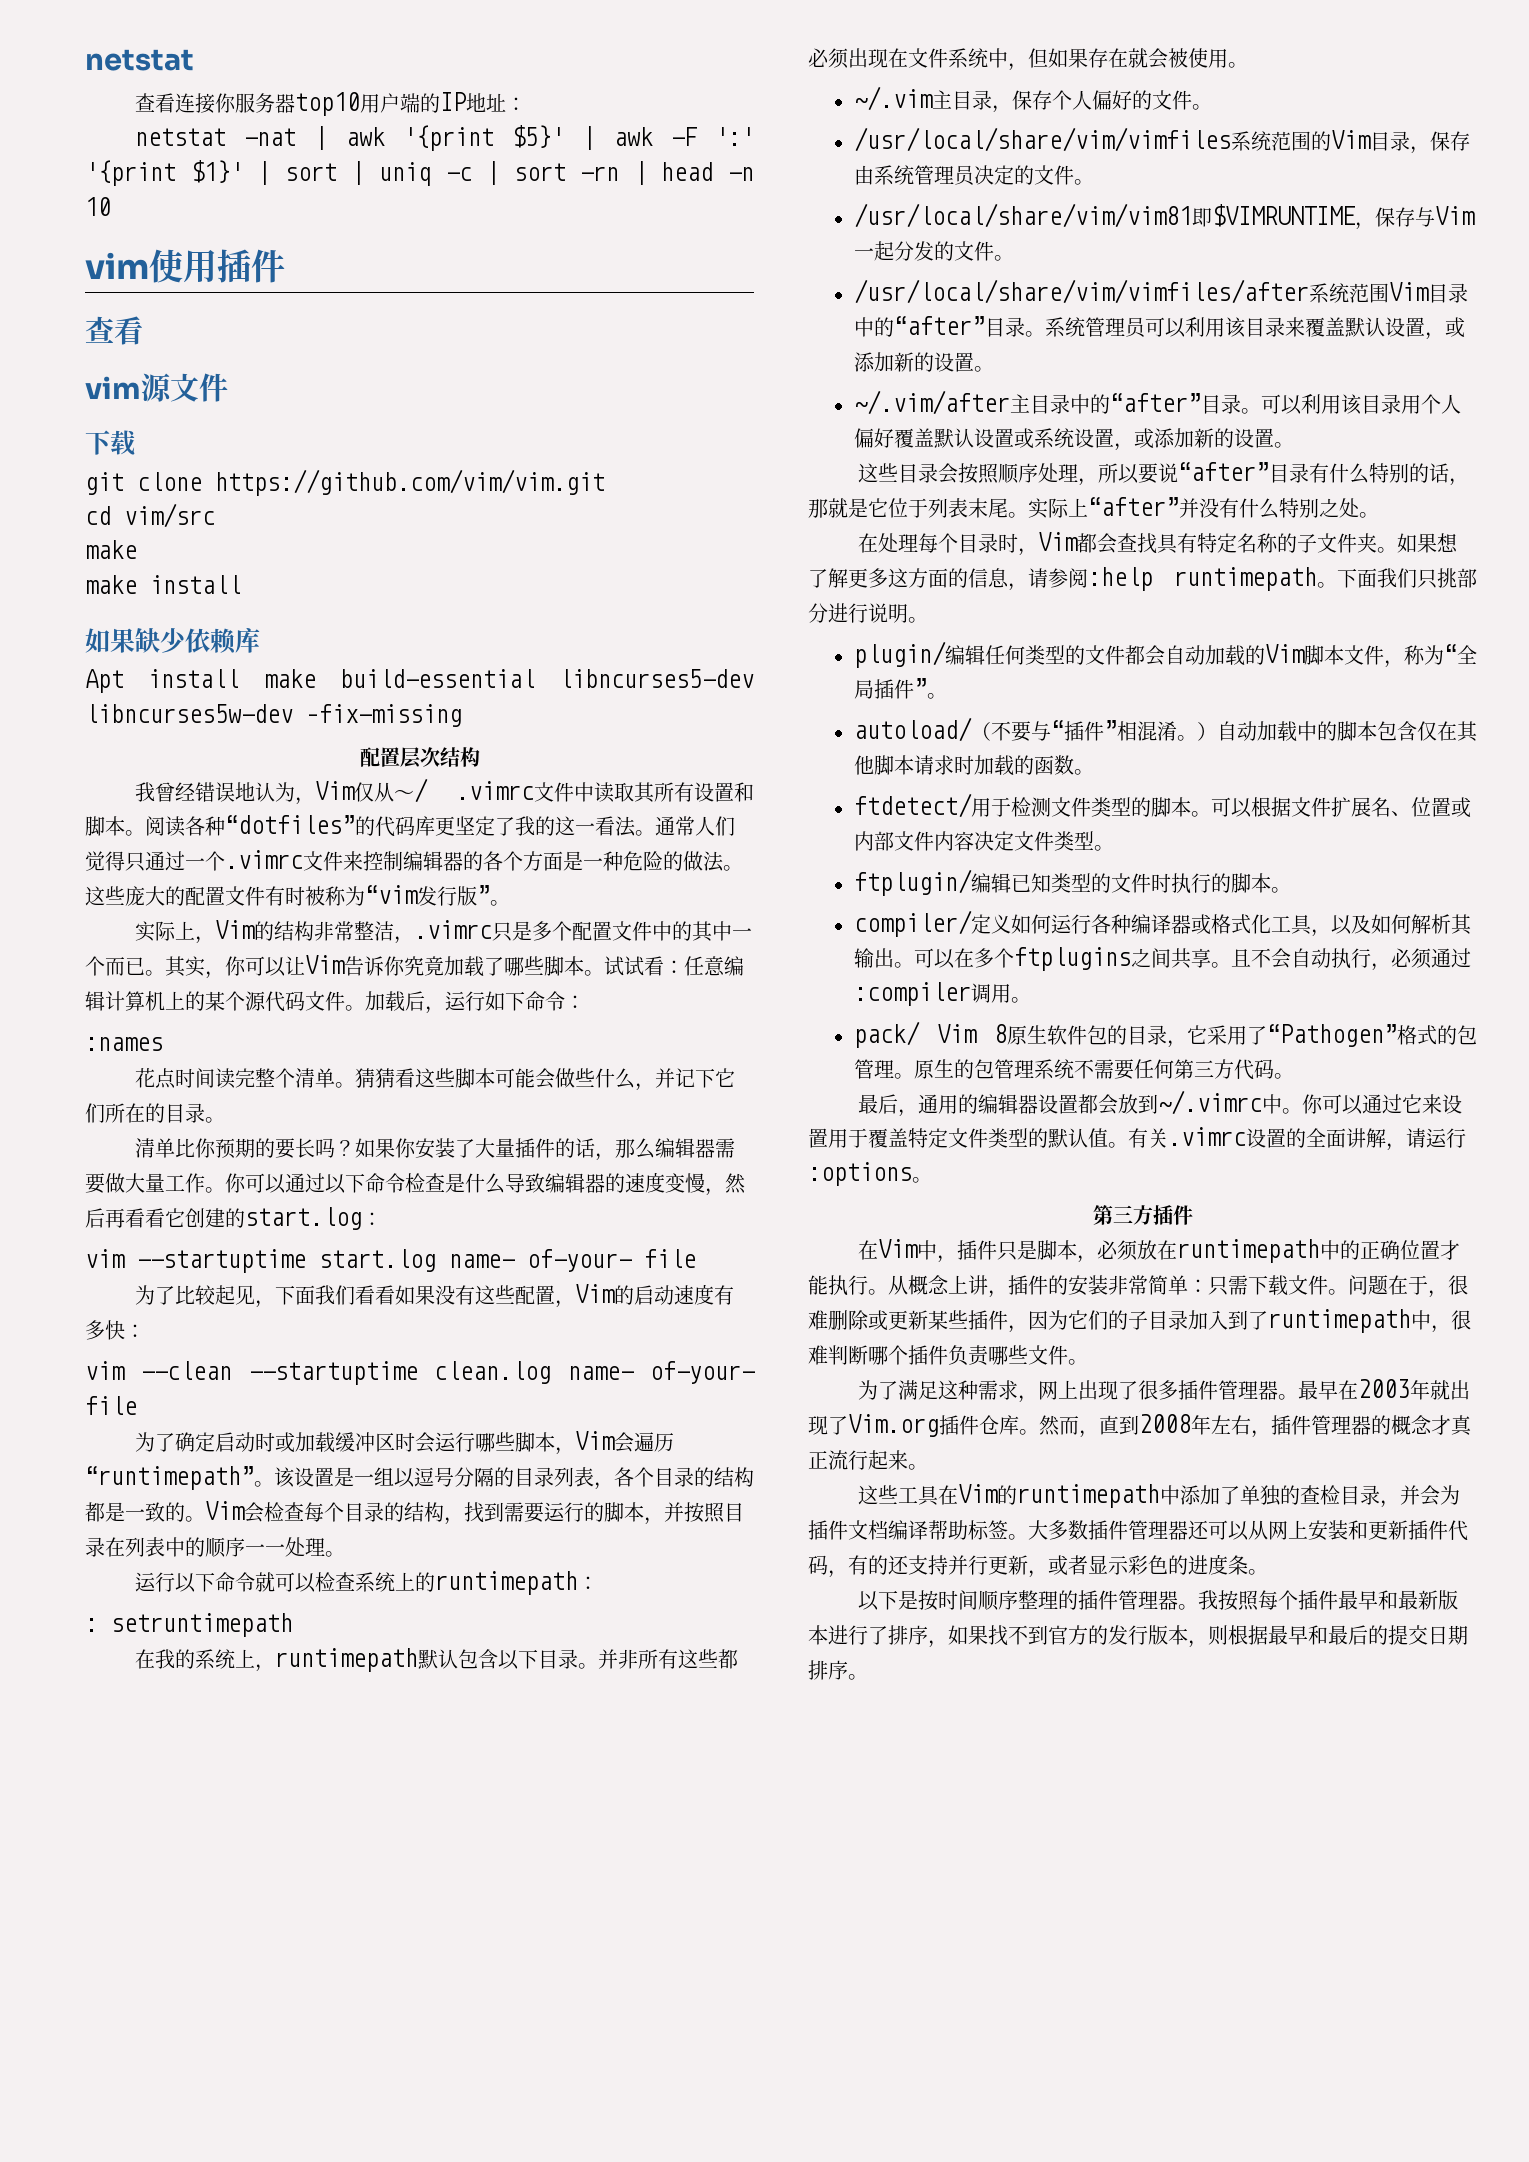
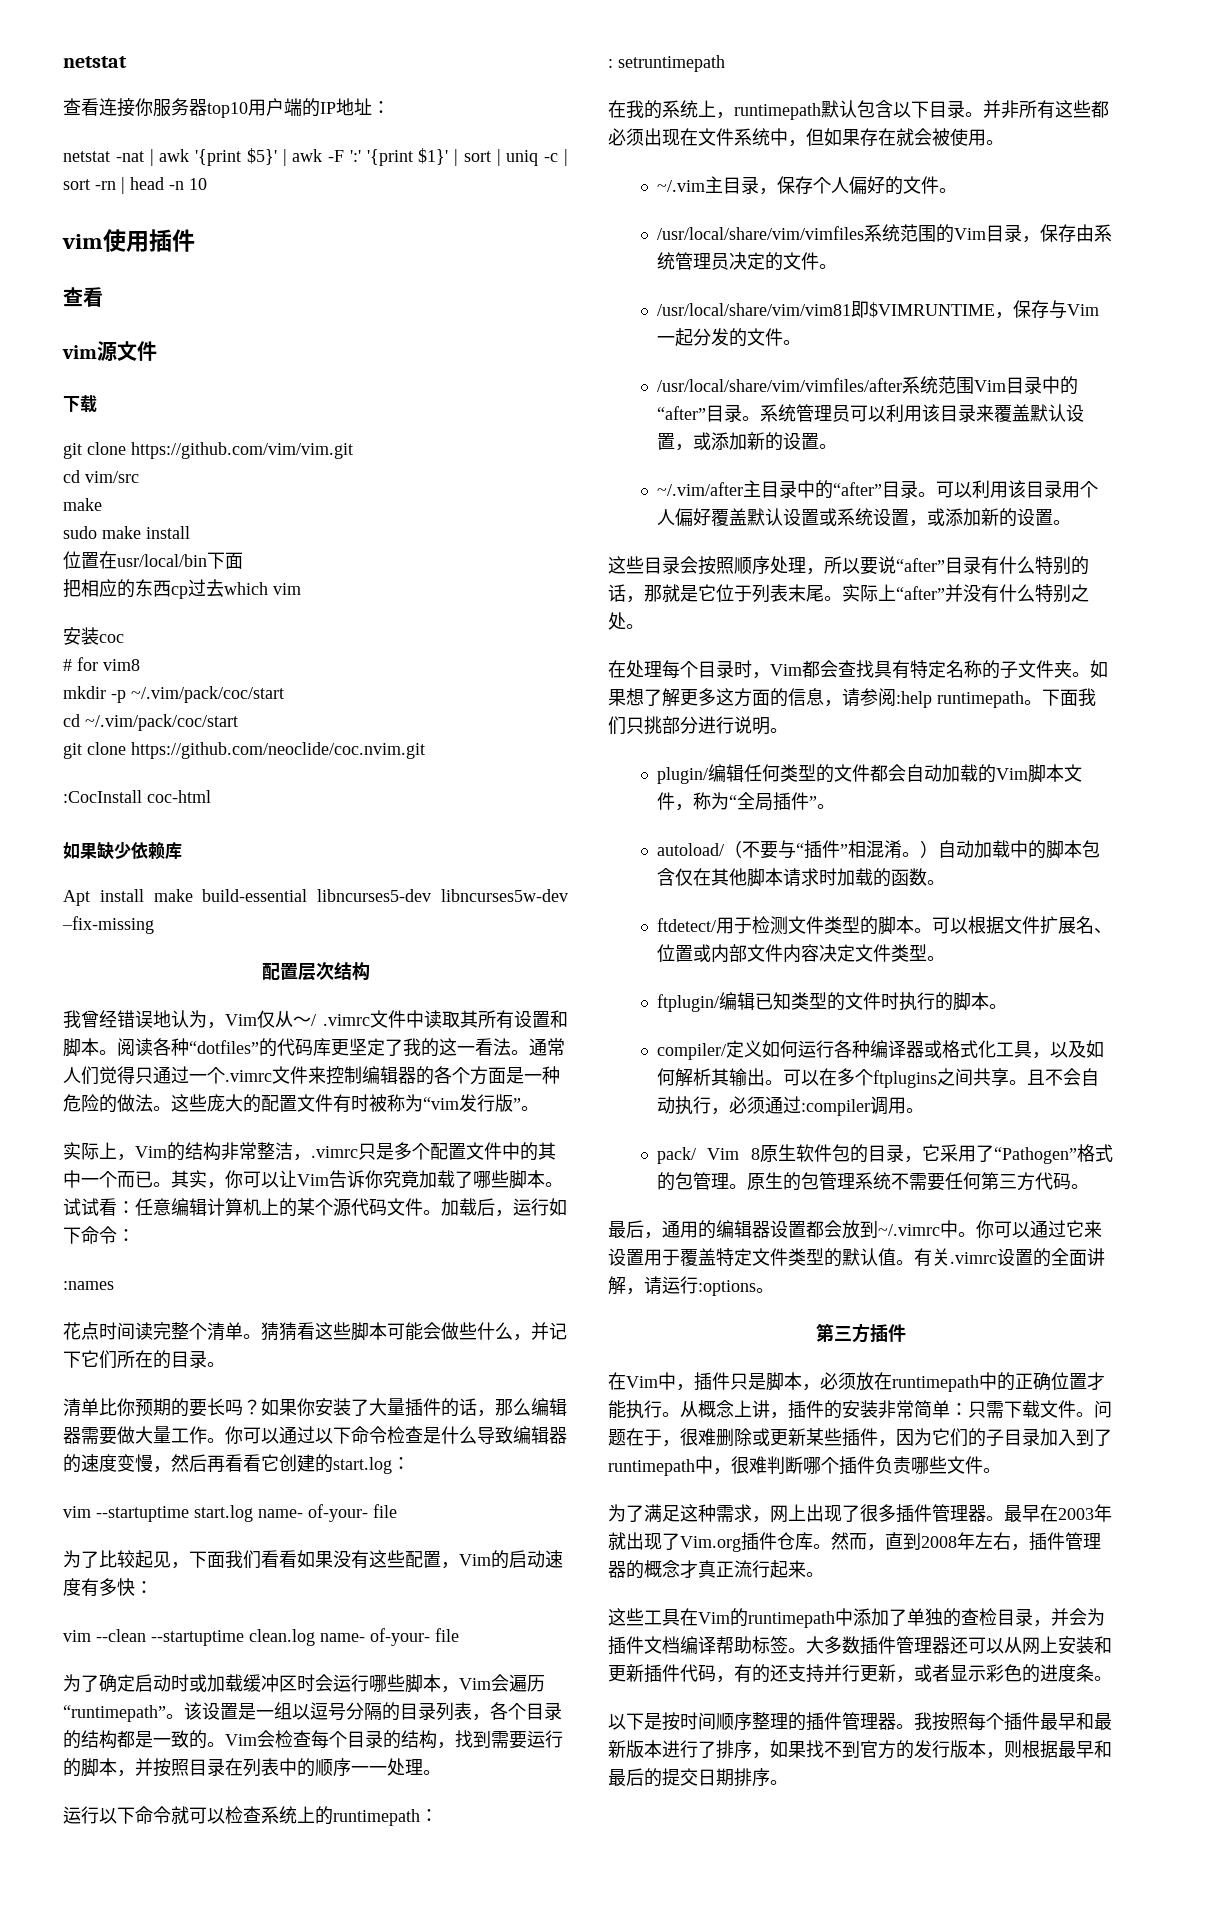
(137, 549) none -> [63,526,97,539] sudo
(241, 584) none -> [63,551,243,569] [63,579,301,599] [63,627,124,645] [63,657,140,671] [63,686,284,703] [63,714,238,731] [63,742,425,759] [63,790,211,803] // 位置在usr/local/bin下面 // 把相应的东西cp过去which vim // 安装coc // # for vim8 // mkdir -p ~/.vim/pack/coc/start // cd ~/.vim/pack/coc/start // git clone https://github.com/neoclide/coc.nvim.git // :CocInstall coc-html

